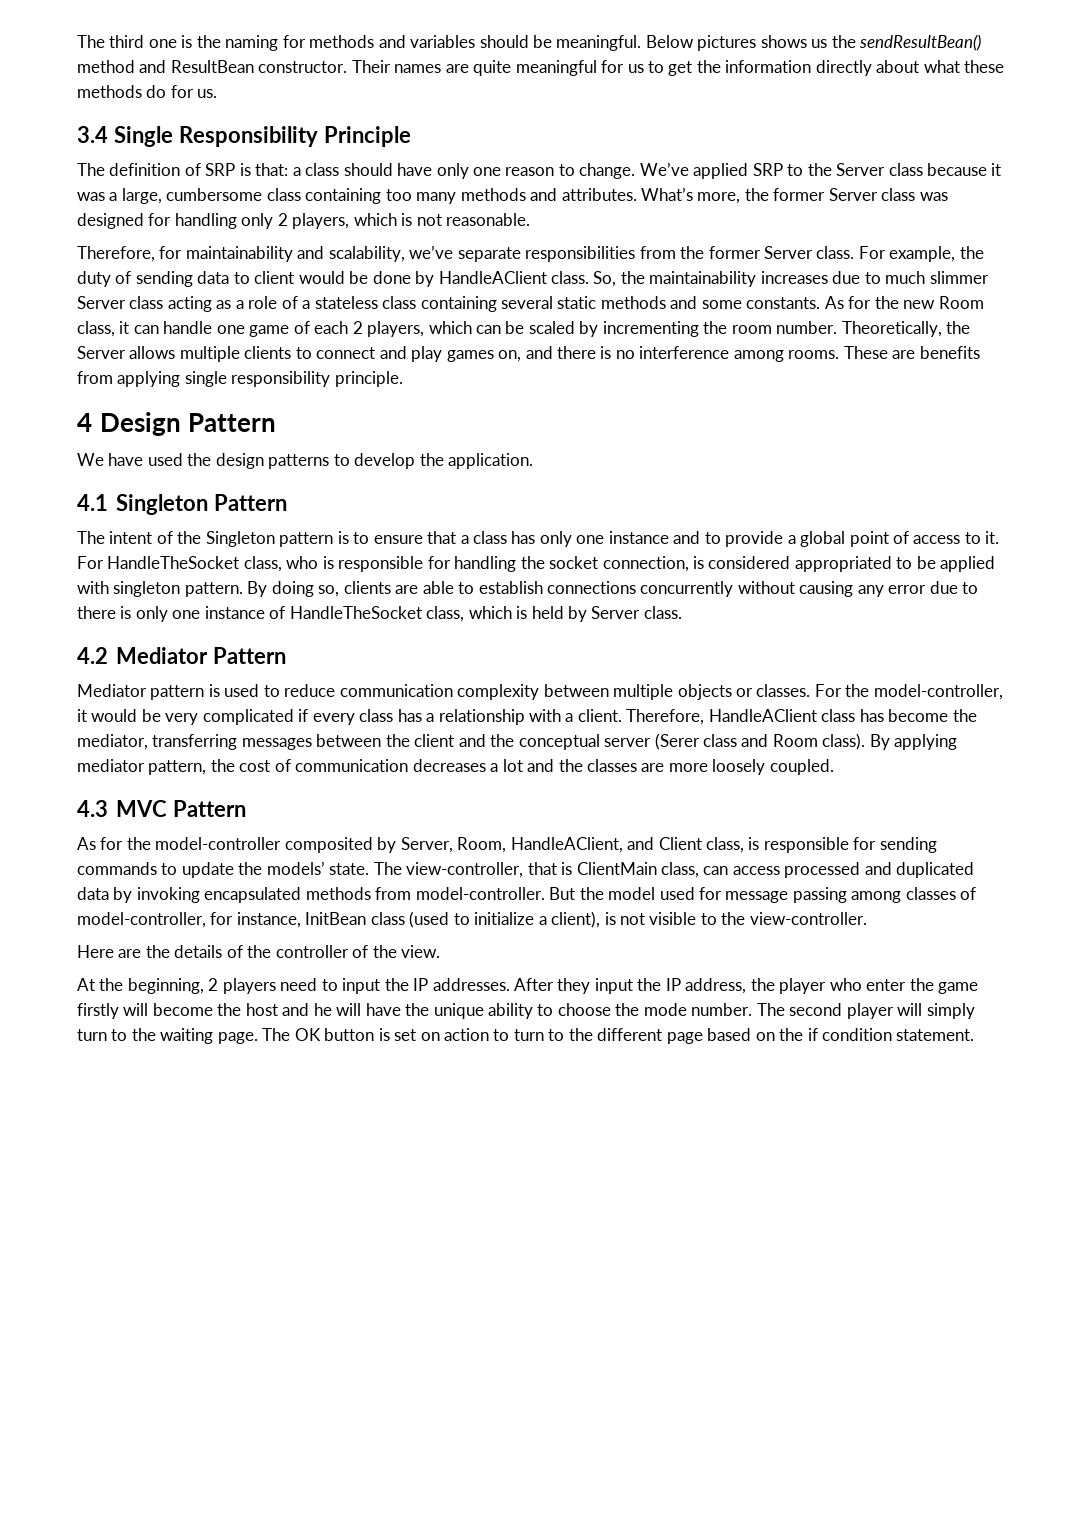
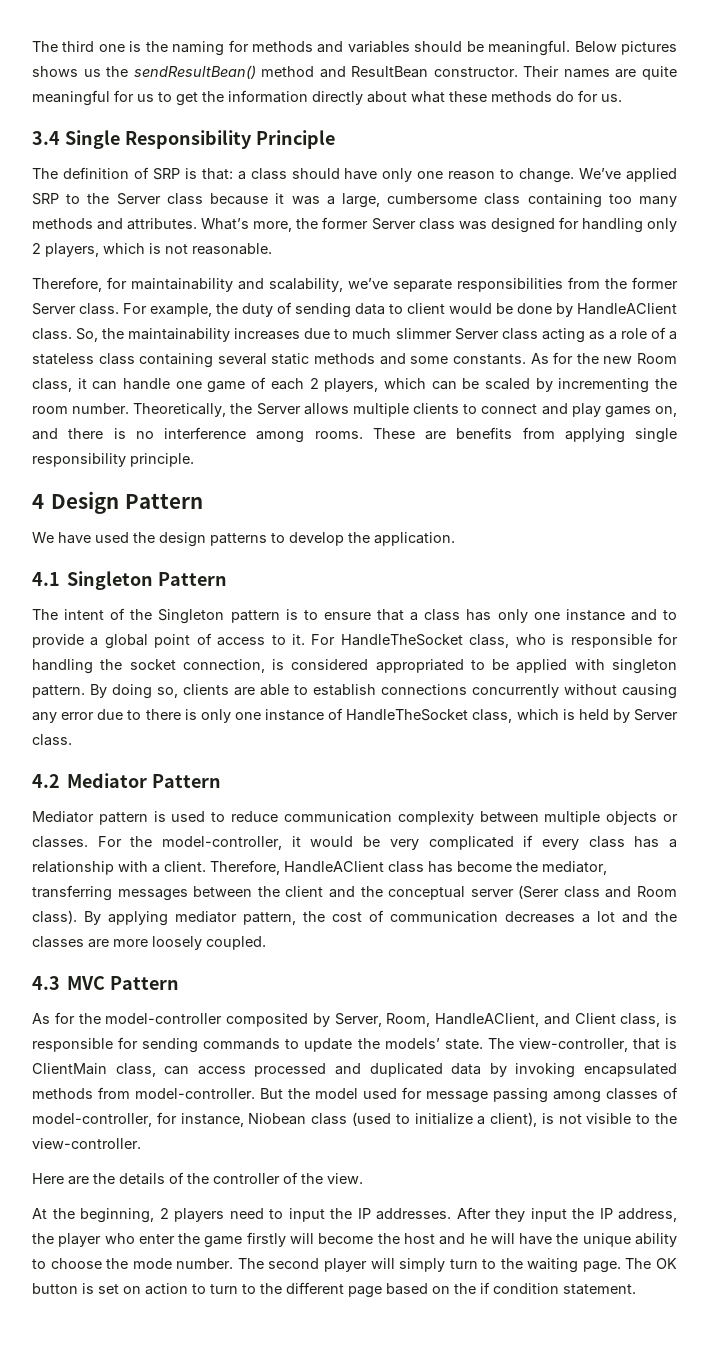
[305,912,367,925] InitBean -> [248,1113,307,1125] Niobean

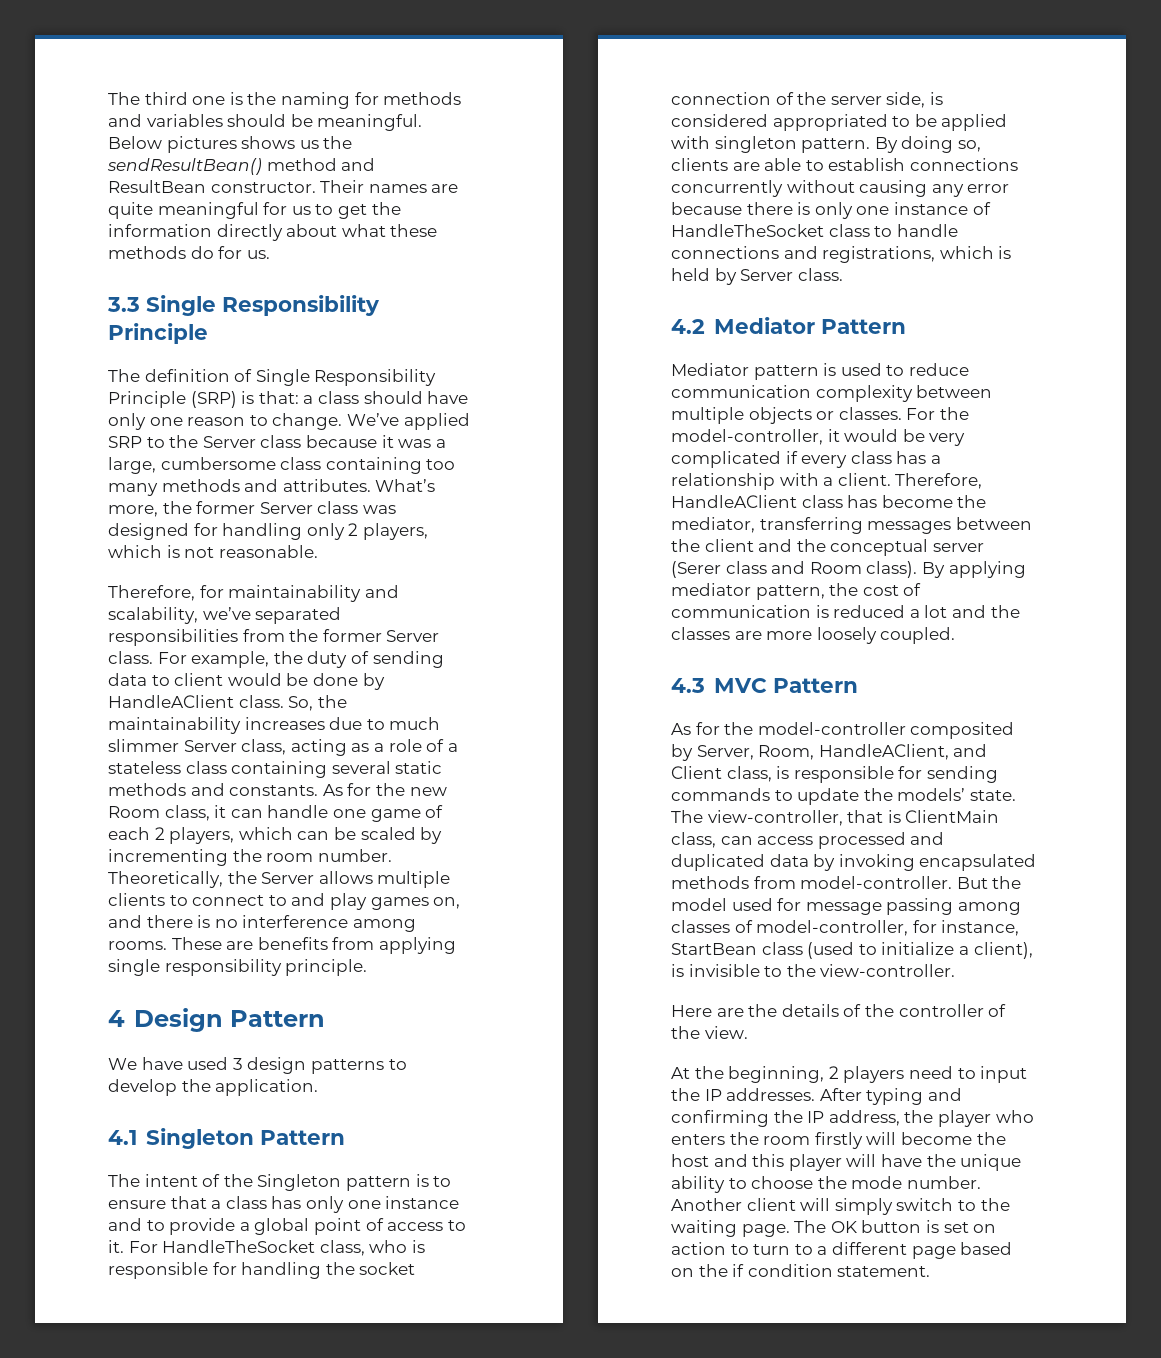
[32,131,60,145] 3.4 -> [107,297,140,312] 3.3
[152,168,180,180] SRP -> [255,369,437,386] [108,391,237,408] Single Responsibility Principle (SRP)
[393,279,452,292] separate -> [255,607,342,624] separated
[501,328,538,340] class -> [241,739,287,755] class,
[410,356,449,364] some -> (225, 789) none
(538, 409) none -> [268,895,287,906] to
[133,532,155,543] the -> [232,1058,243,1070] 3
[182,659,265,673] connection, -> [671,92,926,108] connection of the server side,
[97,709,142,720] due to -> [671,202,742,215] because
[472,709,513,723] class, -> [828,224,958,237] [671,246,936,263] class to handle connections and registrations,
[505,911,575,923] decreases -> [815,605,906,618] is reduced
[248,1113,307,1125] Niobean -> [671,943,757,955] StartBean
[558,1113,632,1124] not visible -> [688,964,760,977] invisible
[495,1208,567,1222] they input -> [866,1088,962,1105] [671,1110,769,1127] typing and confirming
[138,1233,243,1248] enter the game -> [671,1132,811,1145] enters the room
[469,1233,487,1244] he -> [752,1154,842,1171] this player
[237,1258,367,1272] The second player -> [671,1198,796,1211] Another client
[449,1259,478,1269] turn -> [896,1198,954,1211] switch
[260,1283,282,1294] the -> [817,1246,828,1255] a

